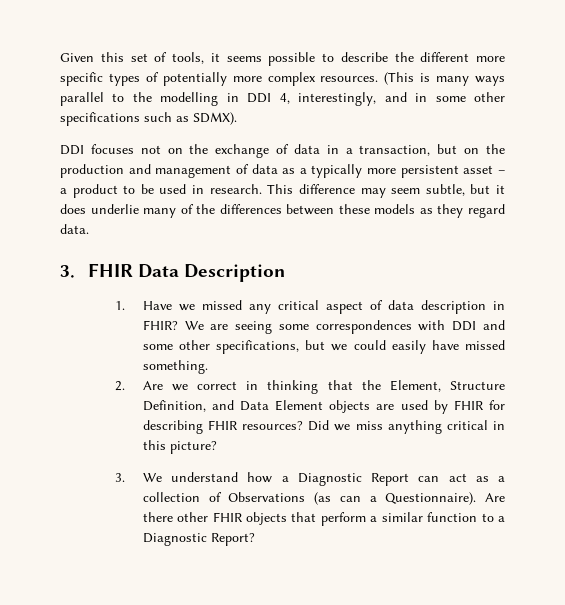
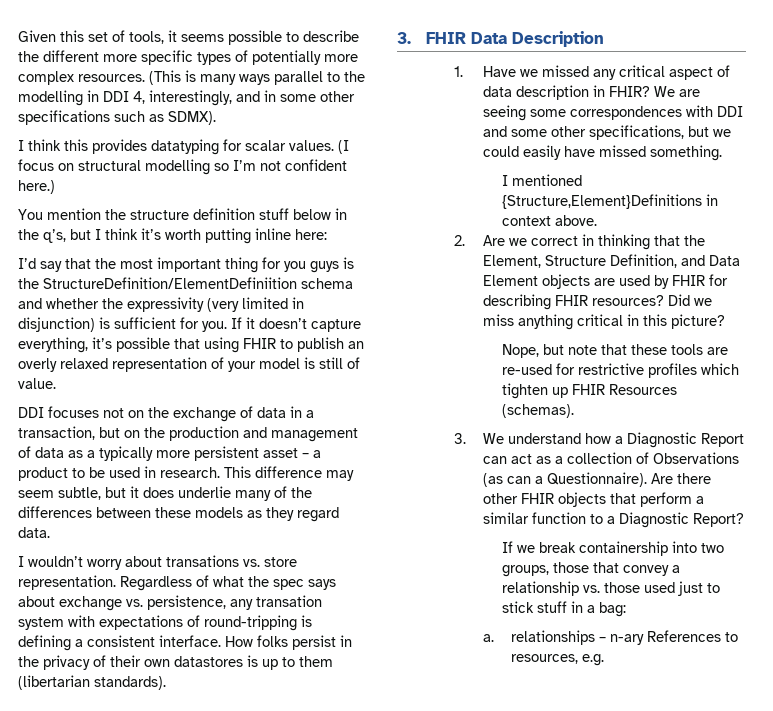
(237, 118) none -> [18,139,349,155] [18,159,347,175] [18,180,55,194] [18,208,347,220] [18,228,327,244] [18,257,354,273] [18,277,353,289] [18,297,304,312] [18,317,361,332] [18,337,364,353] [18,357,360,372] [18,378,56,389] // I think this provides datatyping for scalar values. (I focus on structural modelling so I’m not confident here.) // You mention the structure definition stuff below in the q’s, but I think it’s worth putting inline here: // I’d say that the most important thing for you guys is the StructureDefinition/ElementDefiniition schema and whether the expressivity (very limited in disjunction) is sufficient for you. If it doesn’t capture everything, it’s possible that using FHIR to publish an overly relaxed representation of your model is still of value.
(89, 229) none -> [18,555,297,570] [18,575,336,591] [18,595,322,611] [18,615,312,631] [18,635,352,651] [18,655,333,670] [18,675,166,690] // I wouldn’t worry about transations vs. store representation. Regardless of what the spec says about exchange vs. persistence, any transation system with expectations of round-tripping is defining a consistent interface. How folks persist in the privacy of their own datastores is up to them (libertarian standards).
(208, 367) none -> [501,174,582,186] [501,194,718,209] [501,215,597,226] // I mentioned {Structure,Element}Definitions in context above.
(217, 447) none -> [501,344,728,358] [501,363,739,378] [501,383,677,399] [501,404,574,418] // Nope, but note that these tools are re-used for restrictive profiles which tighten up FHIR Resources (schemas).
(255, 539) none -> [501,541,724,556] [501,562,680,577] [501,581,720,596] [501,601,626,617] [482,630,739,645] [511,654,605,666] // If we break containership into two groups, those that convey a relationship vs. those used just to stick stuff in a bag: // a. relationships – n-ary References to resources, e.g.

